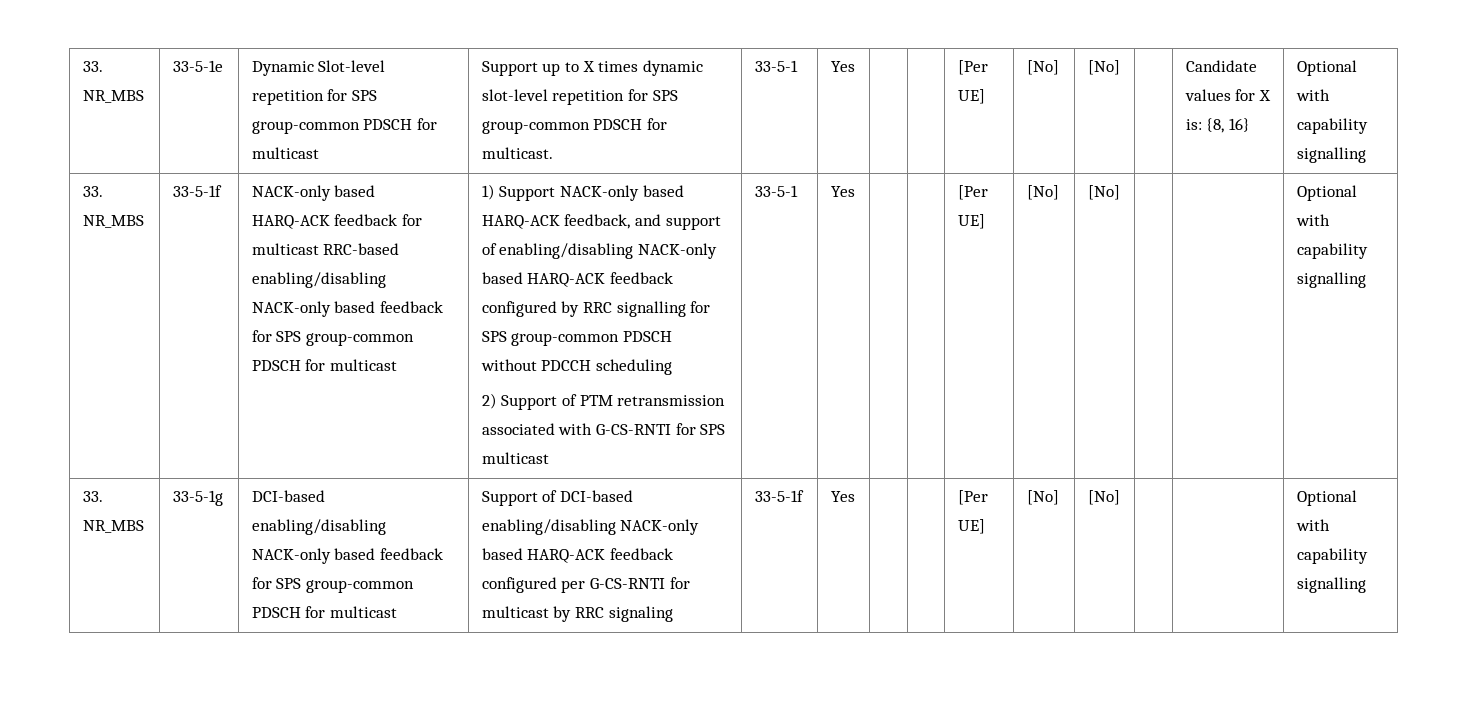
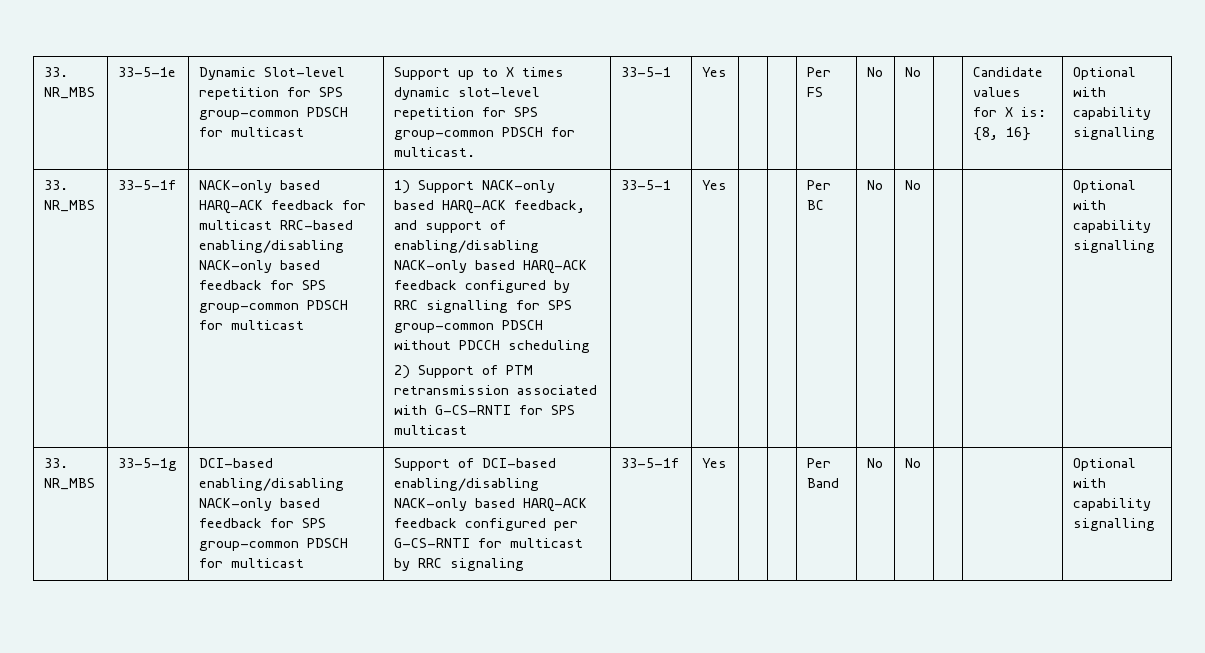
[957,60,988,75] [957,89,985,104] [1026,60,1059,75] [1087,60,1120,75] [Per UE] | [No] | [No] -> [806,67,831,77] [806,87,823,97] [866,67,883,77] [904,67,921,77] Per FS | No | No
[957,185,988,200] [957,214,985,229] [1026,185,1059,200] [1087,185,1120,200] [Per UE] | [No] | [No] -> [806,180,831,190] [806,200,824,210] [866,180,883,190] [904,180,921,190] Per BC | No | No
[957,490,988,505] [957,519,985,534] [1026,490,1059,505] [1087,490,1120,505] [Per UE] | [No] | [No] -> [806,458,831,468] [806,478,839,488] [866,458,883,468] [904,458,921,468] Per Band | No | No

